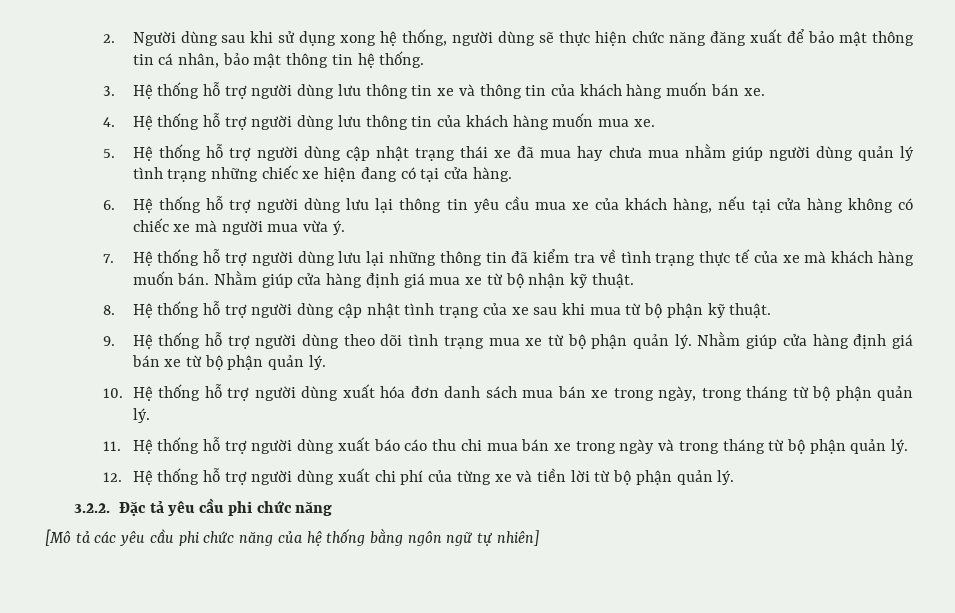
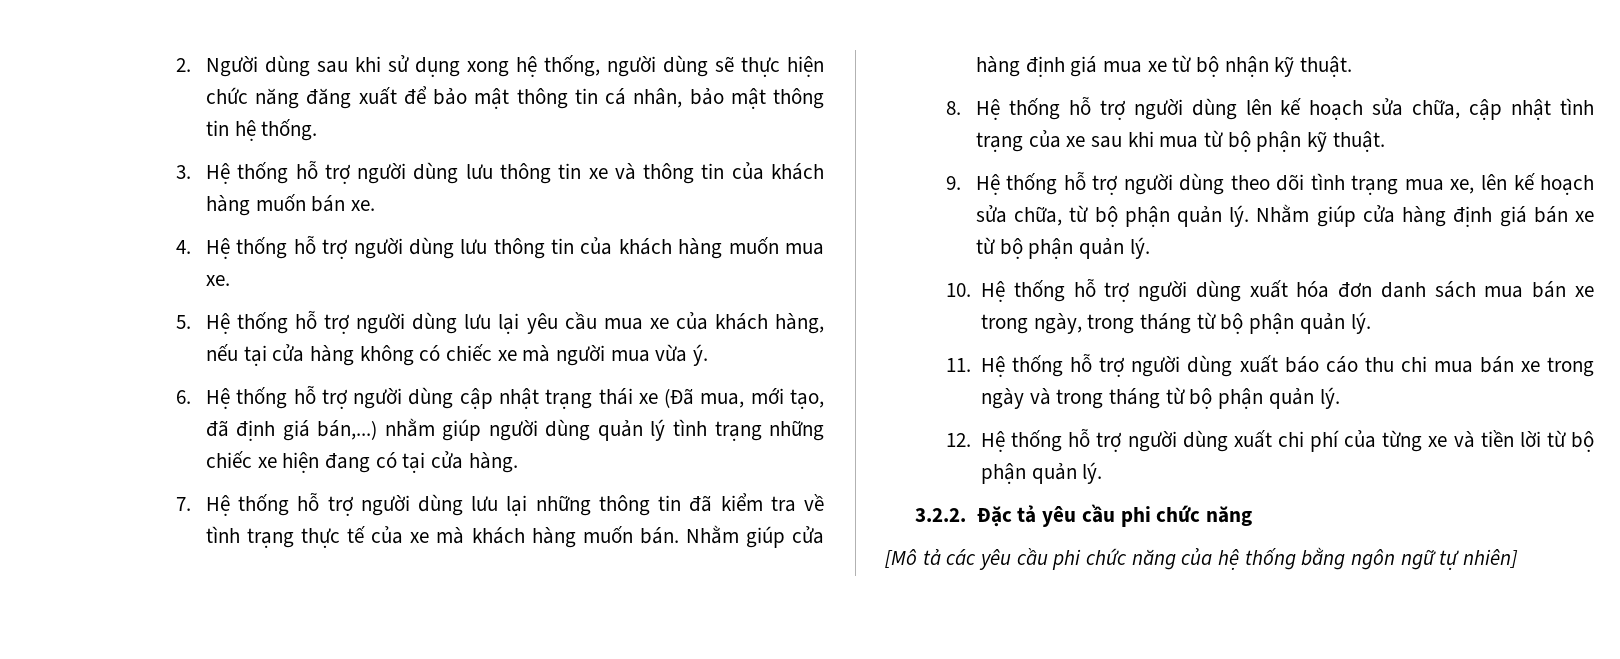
[345,143,914,161] [132,165,512,182] [103,196,468,213] cập nhật trạng thái xe đã mua hay chưa mua nhằm giúp người dùng quản lý tình trạng những chiếc xe hiện đang có tại cửa hàng. // 6. Hệ thống hỗ trợ người dùng lưu lại thông tin -> [464,313,520,334] lưu lại
(345, 227) none -> [175,386,824,409] [205,418,824,441] [205,451,518,473] // 6. Hệ thống hỗ trợ người dùng cập nhật trạng thái xe (Đã mua, mới tạo, đã định giá bán,...) nhằm giúp người dùng quản lý tình trạng những chiếc xe hiện đang có tại cửa hàng.
(335, 310) none -> [1245,98,1461,120] lên kế hoạch sửa chữa,
[525,338,543,346] xe -> [1450,173,1594,195] [975,205,1063,226] xe, lên kế hoạch sửa chữa,

